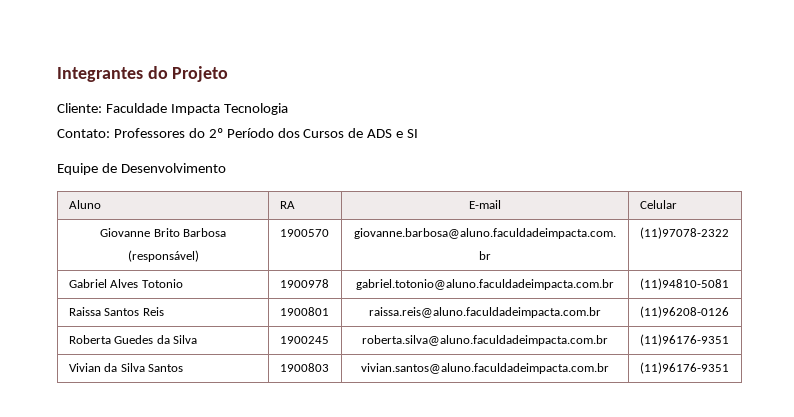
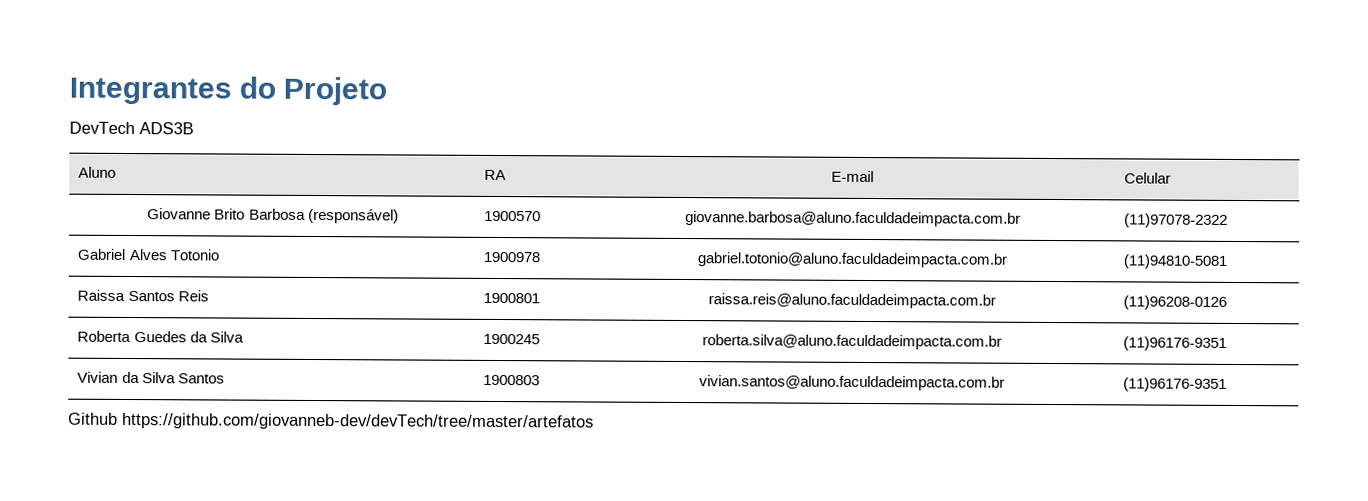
[57,103,288,115] [57,128,419,138] [57,163,226,175] Cliente: Faculdade Impacta Tecnologia // Contato: Professores do 2º Período dos Cursos de ADS e SI // Equipe de Desenvolvimento -> [69,121,194,135] DevTech ADS3B
(729, 368) none -> [68,412,594,431] // Github https://github.com/giovanneb-dev/devTech/tree/master/artefatos

